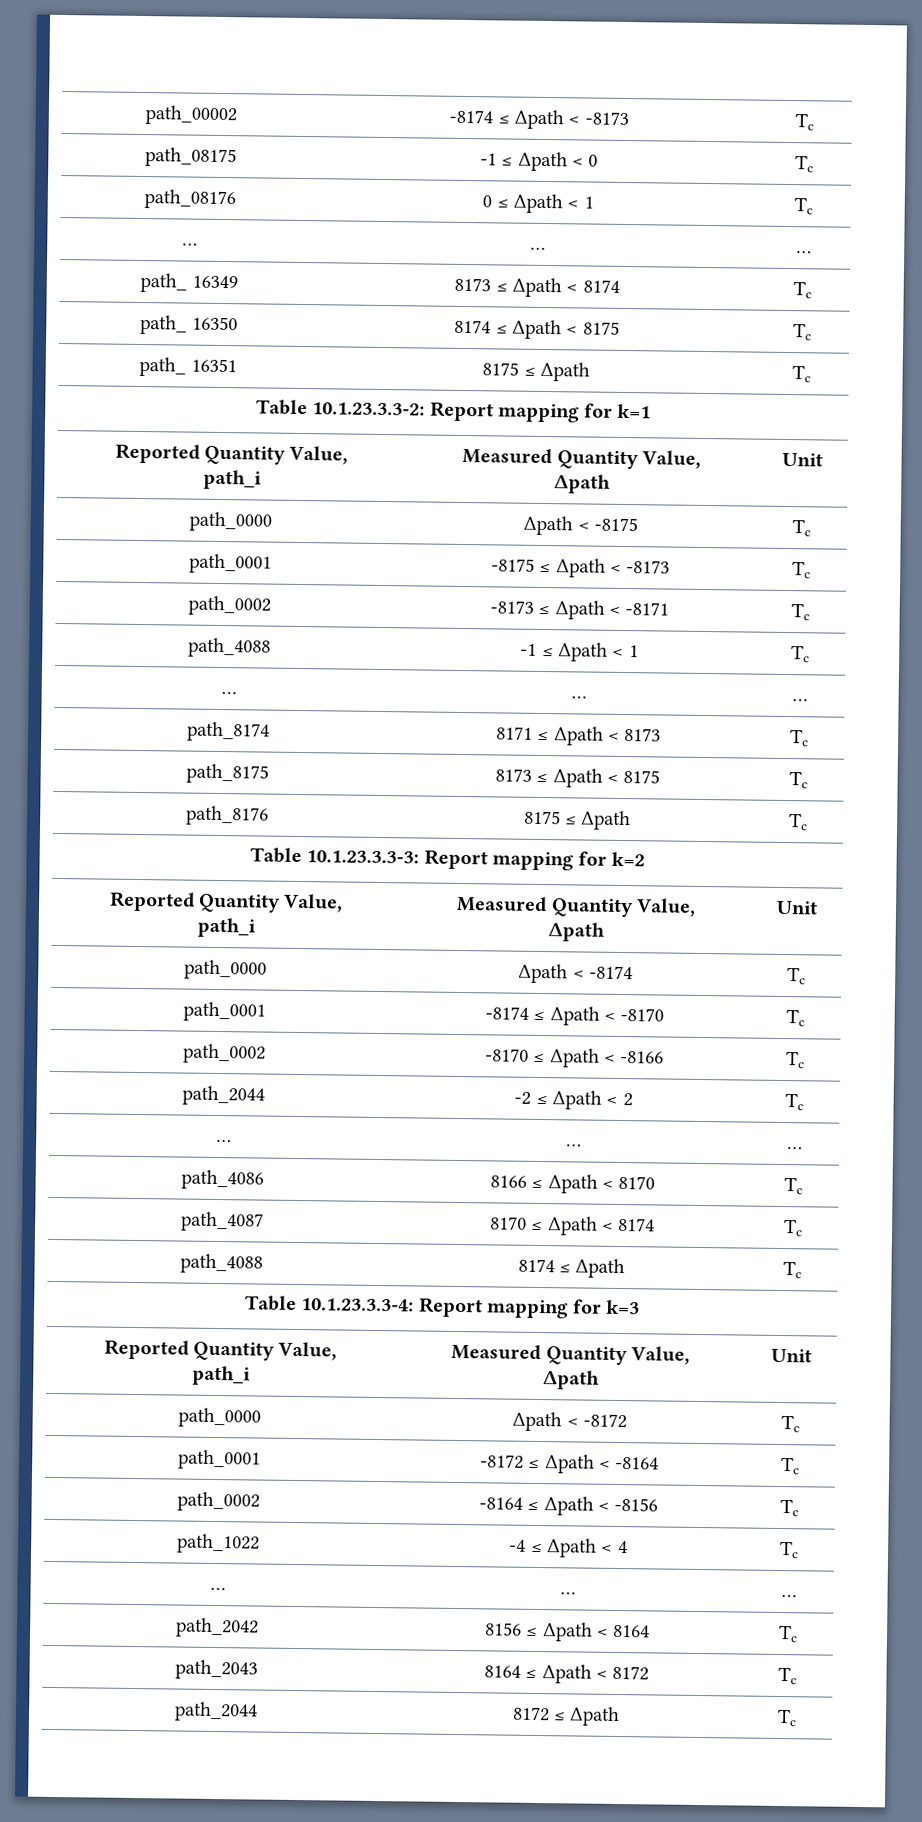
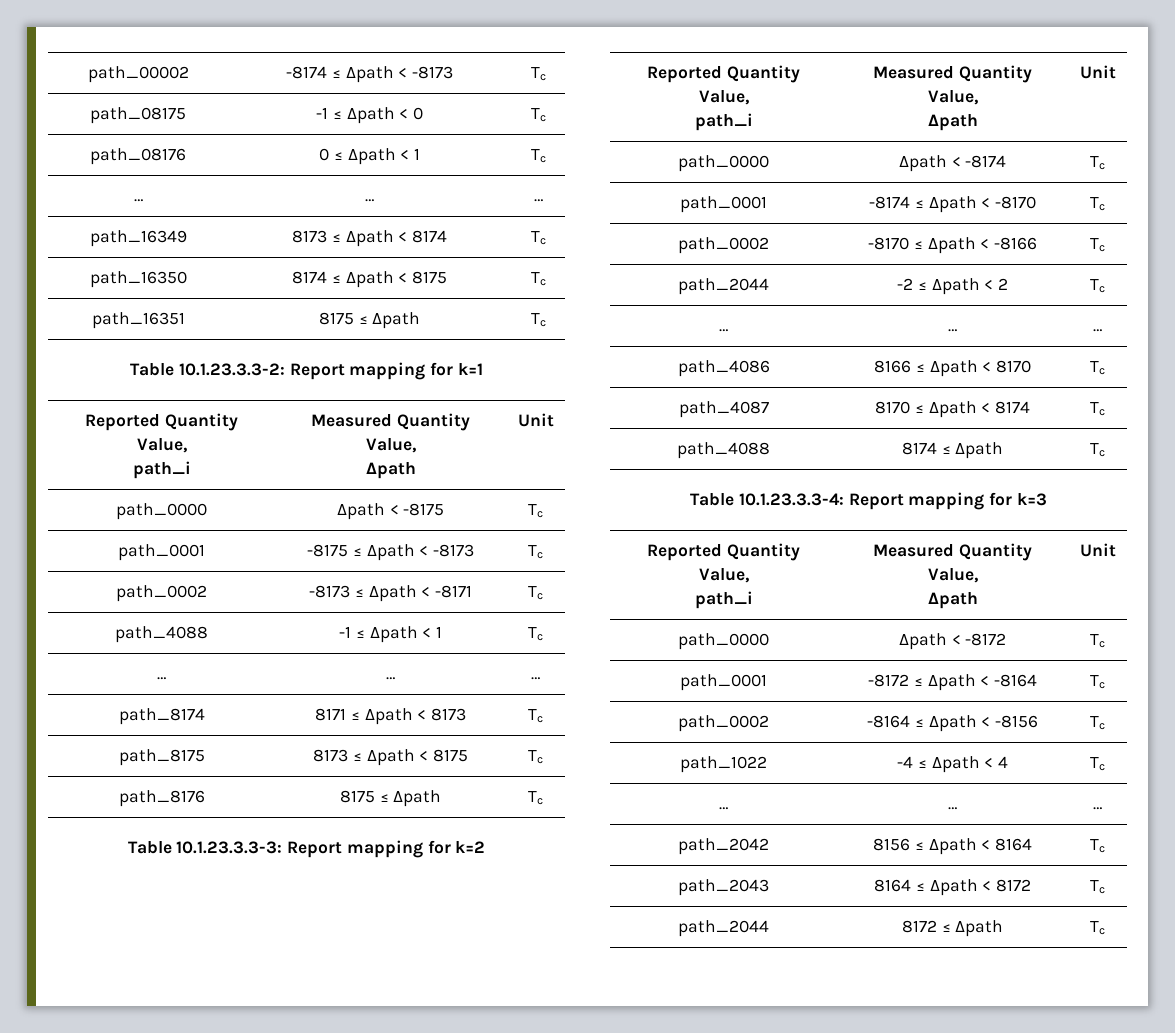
[140,272,238,293] path_ 16349 -> [89,230,187,247] path_16349
[140,314,238,335] path_ 16350 -> [89,271,187,288] path_16350
[139,356,237,377] path_ 16351 -> [91,312,185,329] path_16351

